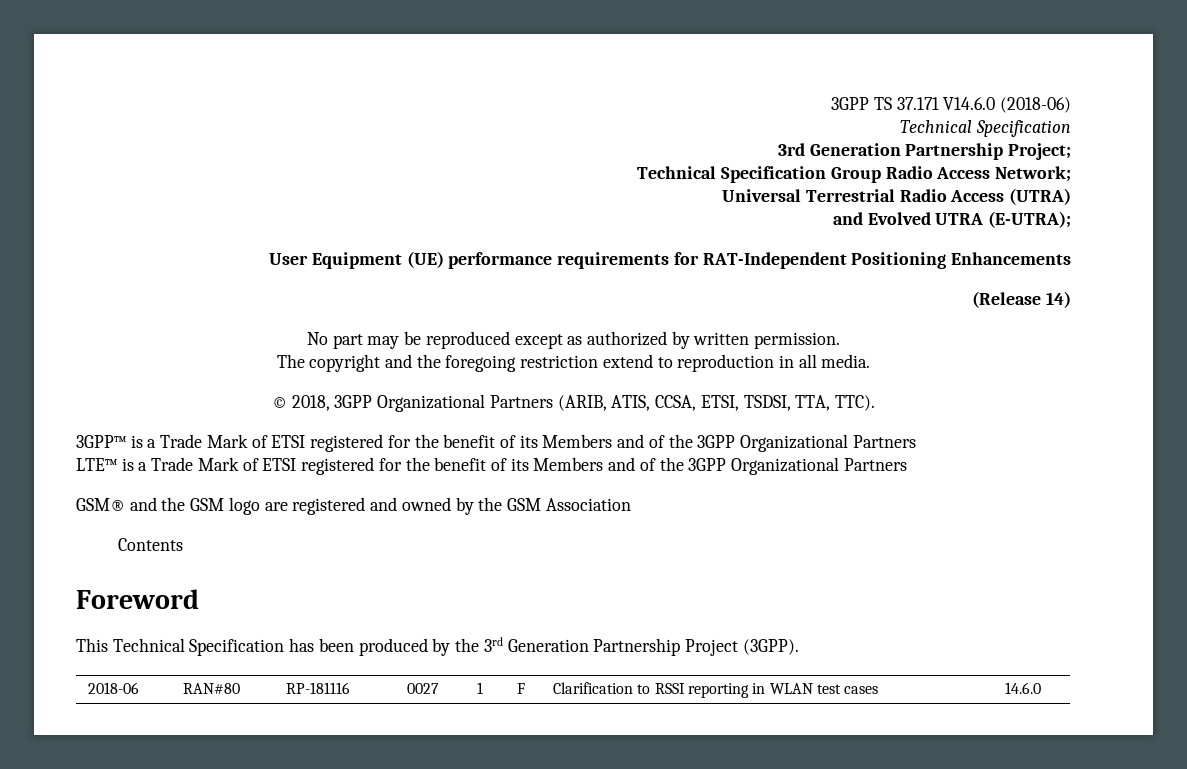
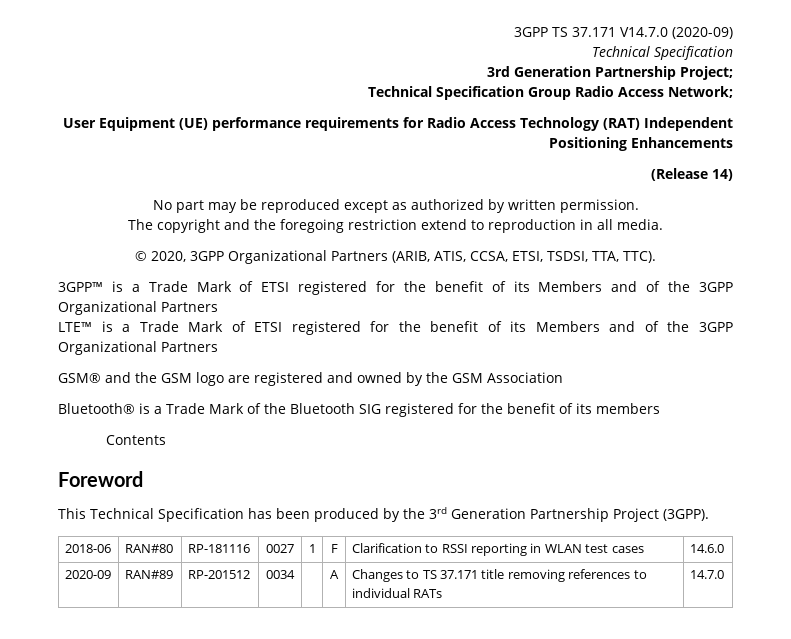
[943,97,1071,113] V14.6.0 (2018-06) -> [620,27,733,39] V14.7.0 (2020-09)
[722,188,1071,205] [832,211,1071,228] // Universal Terrestrial Radio Access (UTRA) // and Evolved UTRA (E-UTRA); -> (733, 92) none
[702,252,847,269] RAT-Independent -> [427,117,733,131] Radio Access Technology (RAT) Independent
[291,395,330,411] 2018, -> [150,251,186,262] 2020,
(631, 504) none -> [58,403,660,417] // Bluetooth® is a Trade Mark of the Bluetooth SIG registered for the benefit of its members
(1042, 688) none -> [64,570,111,579] [124,570,173,579] [187,570,250,579] [266,570,295,579] [330,570,339,579] [351,569,647,582] [351,588,443,598] [689,570,724,579] // 2020-09 | RAN#89 | RP-201512 | 0034 | | A | Changes to TS 37.171 title removing references to individual RATs | 14.7.0

